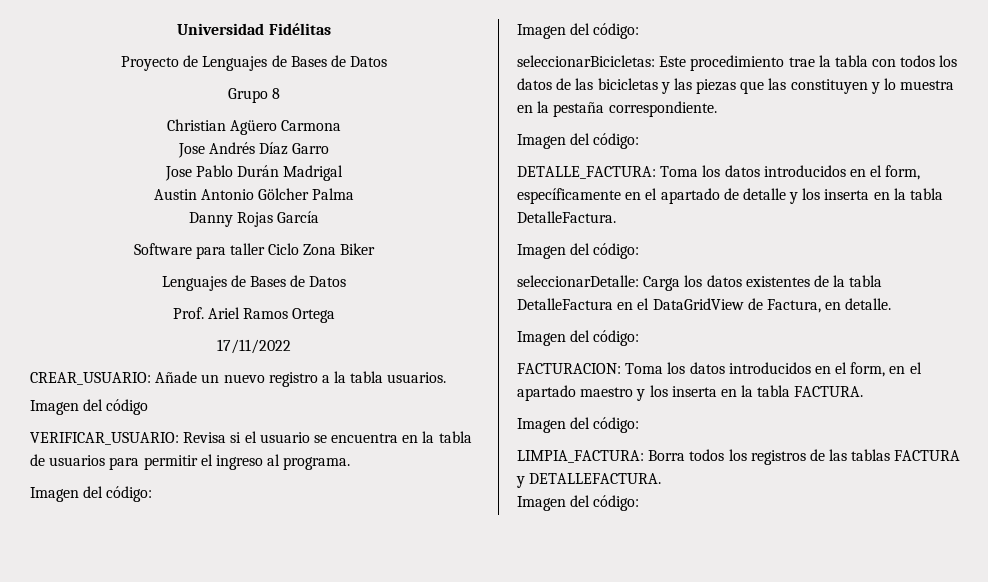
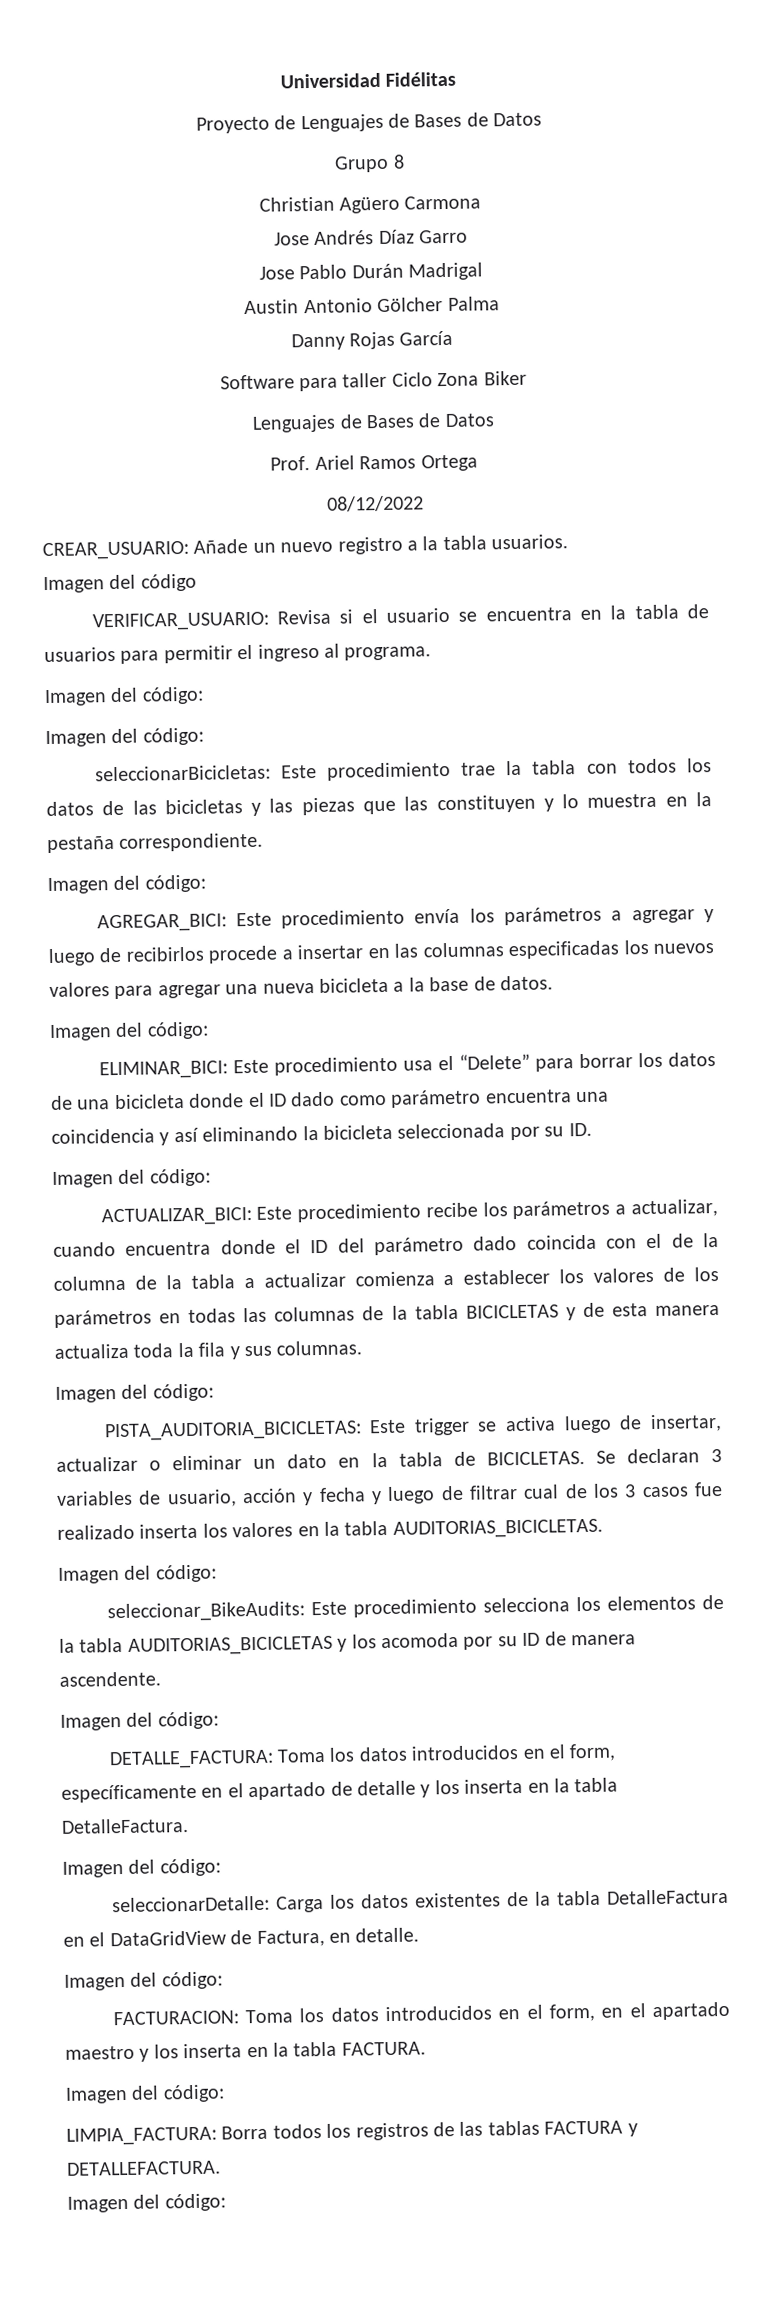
[217,339,291,354] 17/11/2022 -> [326,495,424,512] 08/12/2022
(640, 141) none -> [96,906,715,933] [48,940,714,967] [49,975,553,1000] [49,1021,209,1042] [98,1052,717,1080] [51,1089,609,1110] [51,1122,592,1146] [52,1168,211,1188] [100,1199,718,1227] [53,1232,720,1257] [53,1266,719,1291] [54,1302,721,1328] [54,1340,363,1360] [55,1383,214,1403] [103,1413,722,1442] [56,1448,723,1472] [56,1481,723,1508] [57,1518,603,1540] [58,1564,217,1584] [106,1594,724,1623] [59,1631,636,1656] [59,1671,161,1687] [60,1711,219,1731] // AGREGAR_BICI: Este procedimiento envía los parámetros a agregar y luego de recibirlos procede a insertar en las columnas especificadas los nuevos valores para agregar una nueva bicicleta a la base de datos. // Imagen del código: // ELIMINAR_BICI: Este procedimiento usa el “Delete” para borrar los datos de una bicicleta donde el ID dado como parámetro encuentra una coincidencia y así eliminando la bicicleta seleccionada por su ID. // Imagen del código: // ACTUALIZAR_BICI: Este procedimiento recibe los parámetros a actualizar, cuando encuentra donde el ID del parámetro dado coincida con el de la columna de la tabla a actualizar comienza a establecer los valores de los parámetros en todas las columnas de la tabla BICICLETAS y de esta manera actualiza toda la fila y sus columnas. // Imagen del código: // PISTA_AUDITORIA_BICICLETAS: Este trigger se activa luego de insertar, actualizar o eliminar un dato en la tabla de BICICLETAS. Se declaran 3 variables de usuario, acción y fecha y luego de filtrar cual de los 3 casos fue realizado inserta los valores en la tabla AUDITORIAS_BICICLETAS. // Imagen del código: // seleccionar_BikeAudits: Este procedimiento selecciona los elementos de la tabla AUDITORIAS_BICICLETAS y los acomoda por su ID de manera ascendente. // Imagen del código:

